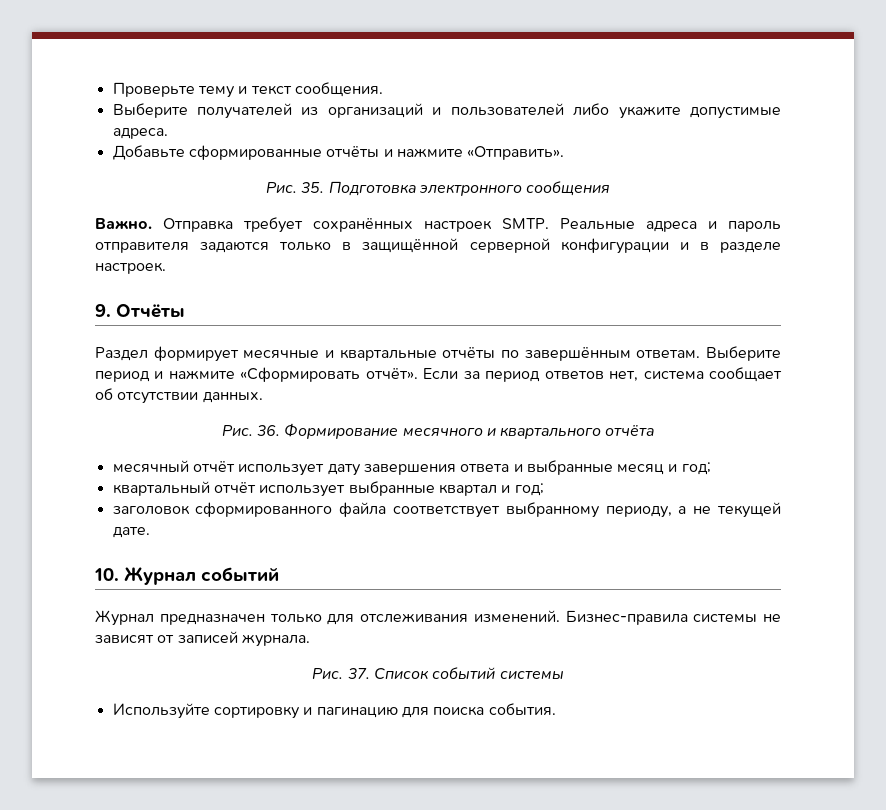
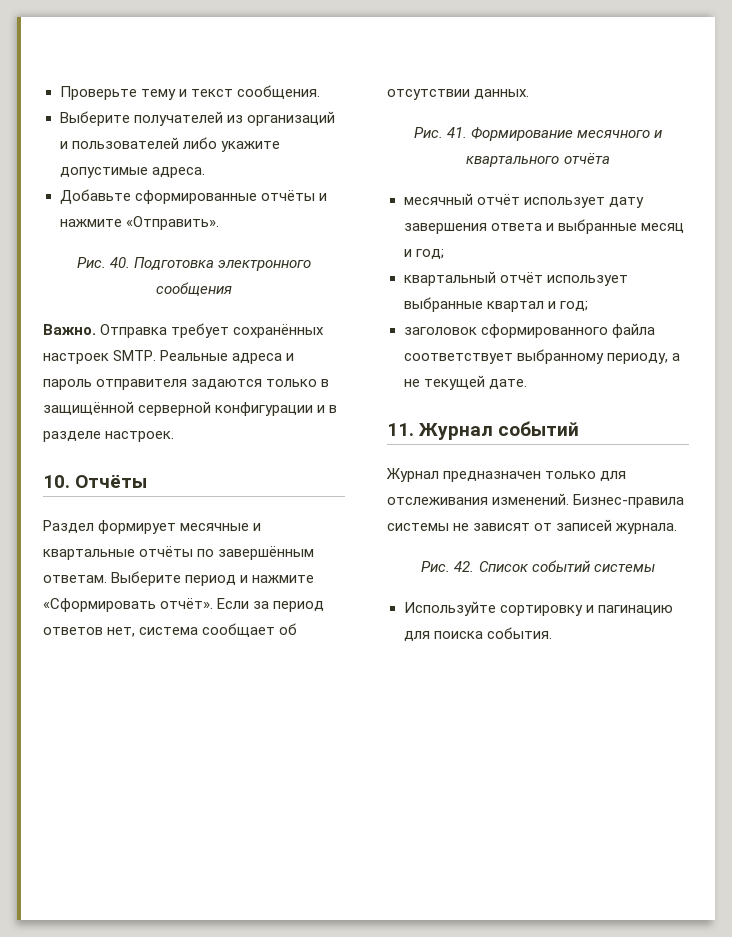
[301,182,325,193] 35. -> [109,257,130,268] 40.
[95,304,111,317] 9. -> [43,475,70,488] 10.
[256,425,280,436] 36. -> [446,127,467,138] 41.
[94,568,119,581] 10. -> [387,423,414,436] 11.
[347,668,370,679] 37. -> [454,561,475,572] 42.

